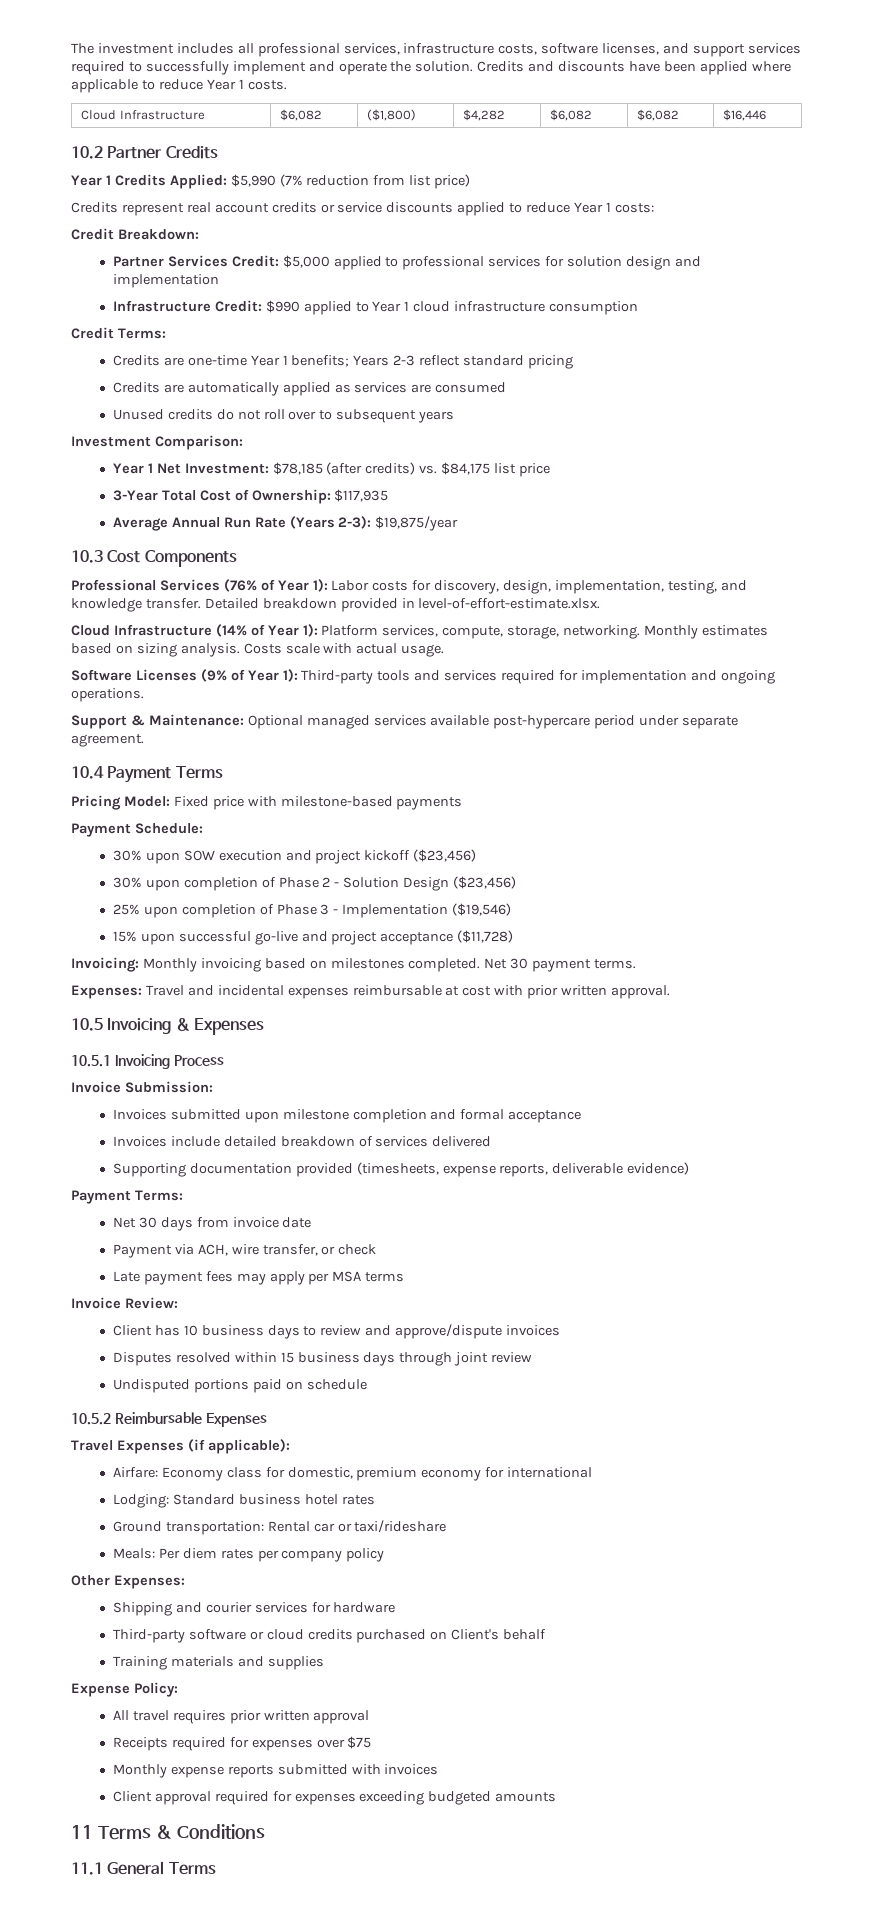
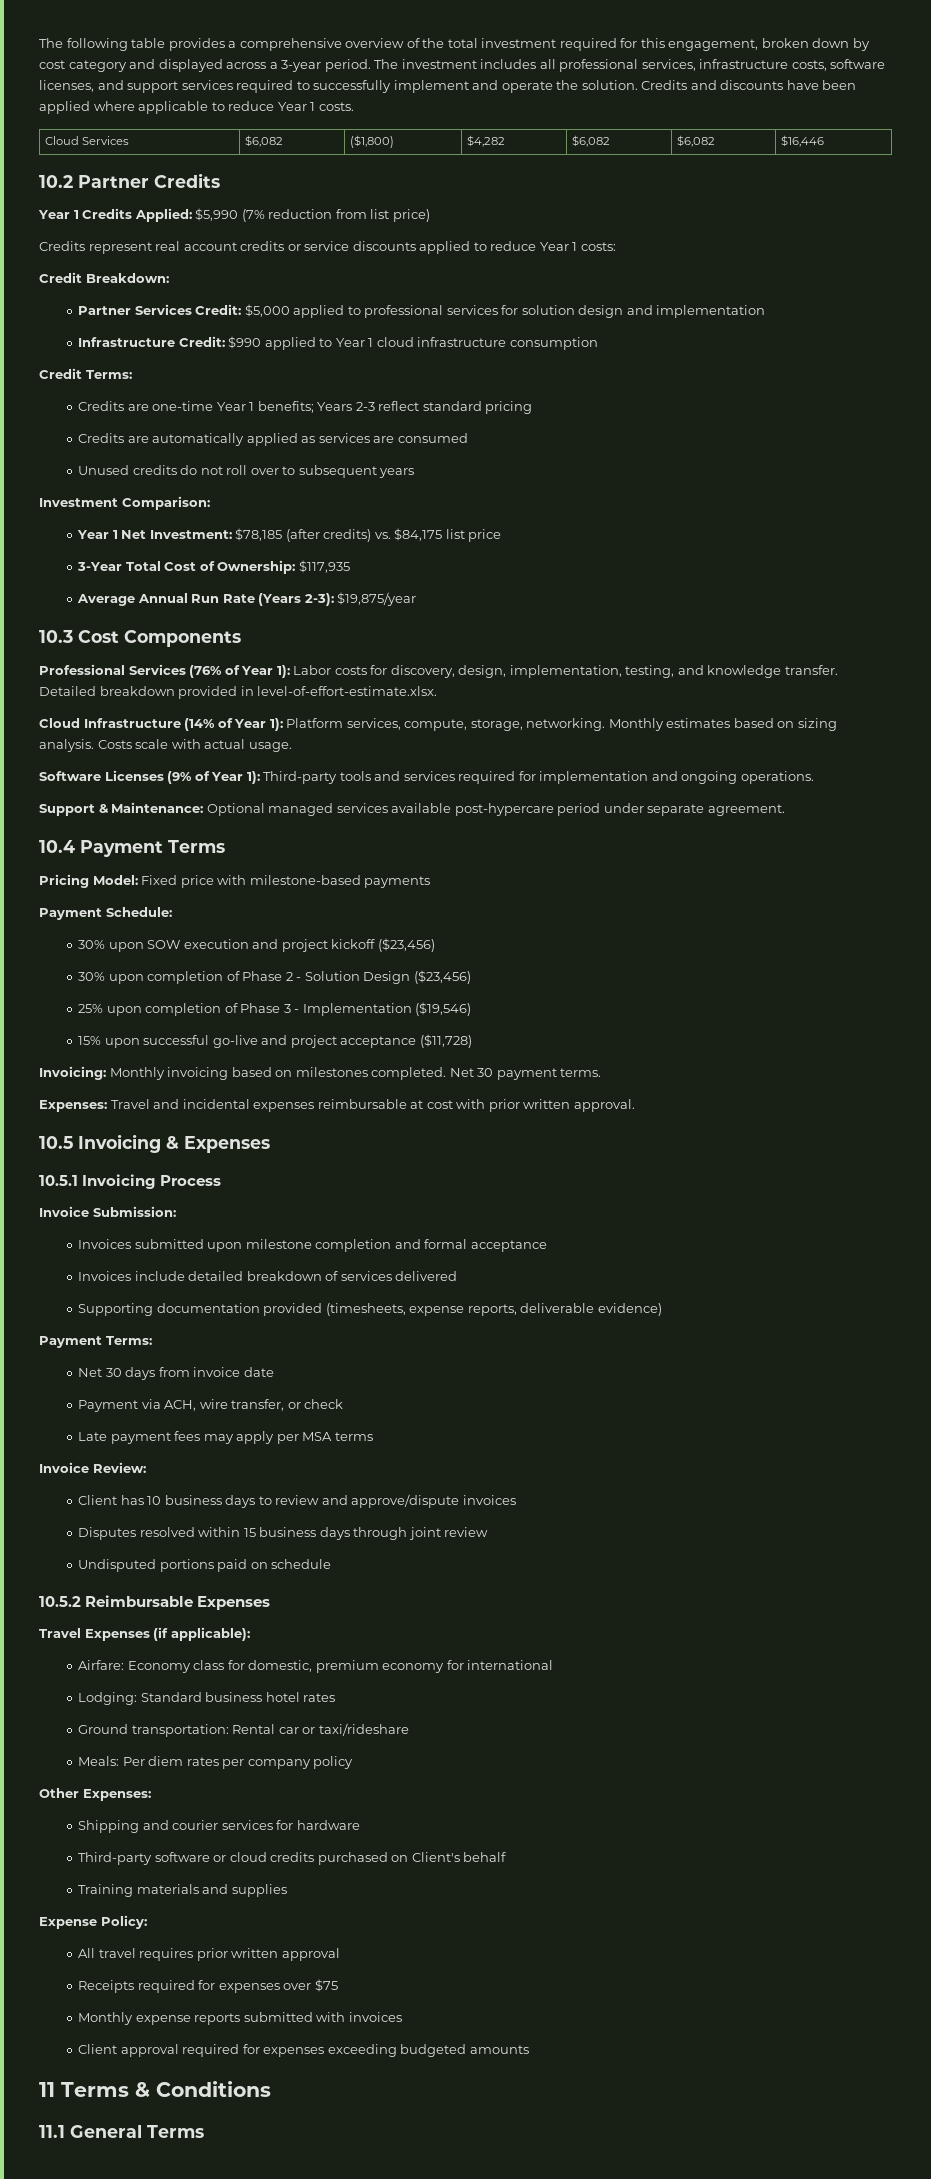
[71,43,94,54] The -> [39,38,870,51] [39,59,399,72] The following table provides a comprehensive overview of the total investment required for this engagement, broken down by cost category and displayed across a 3-year period. The
[119,110,205,120] Infrastructure -> [82,136,130,145] Services

